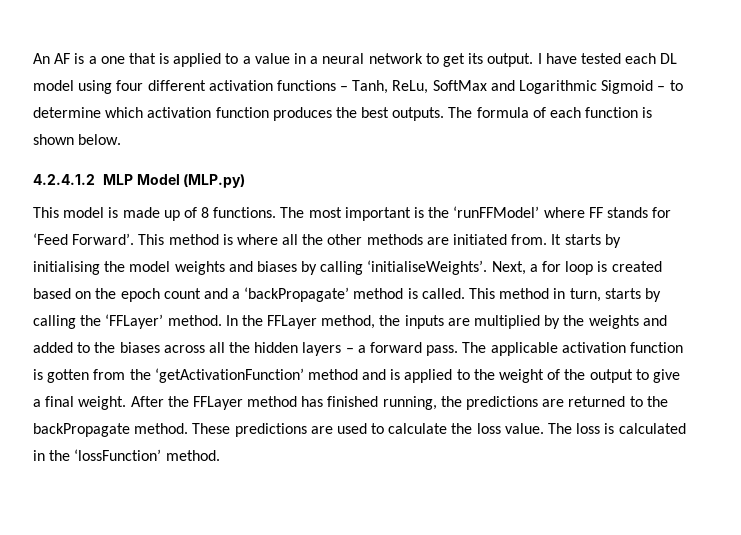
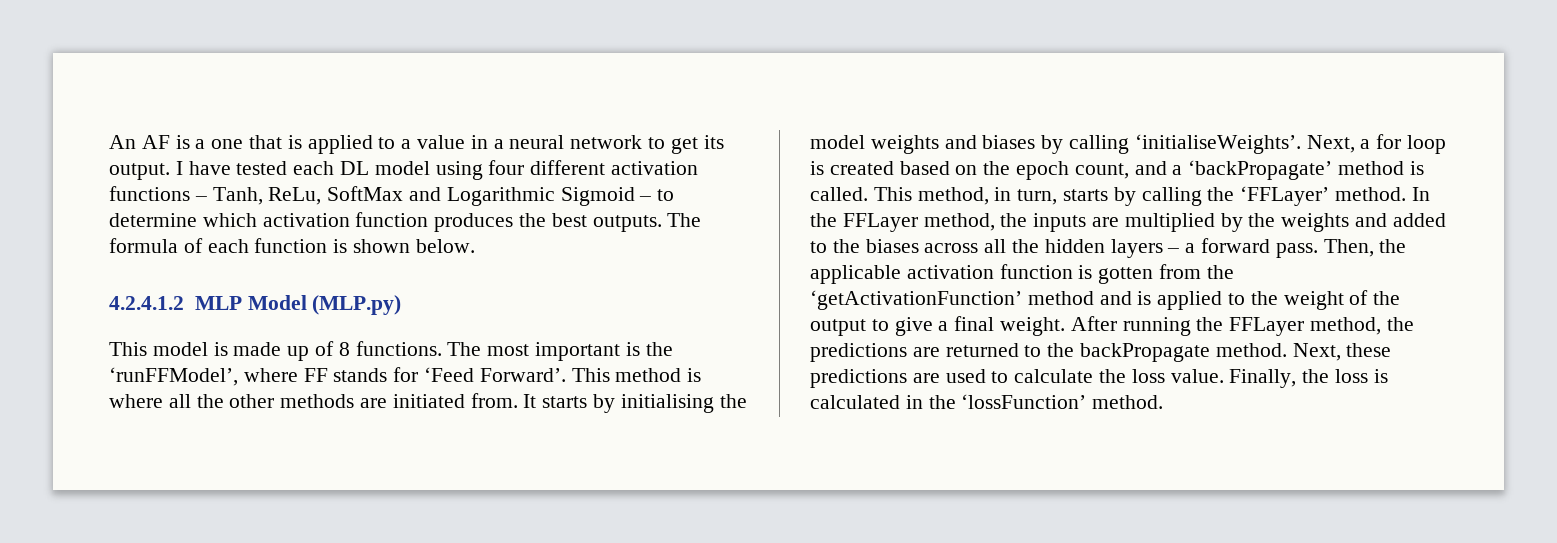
[453,206,540,218] ‘runFFModel’ -> [109,367,238,386] ‘runFFModel’,
[163,288,201,299] count -> [1074,163,1129,179] count,
[499,288,550,299] method -> [917,187,989,205] method,
[462,342,487,353] The -> [1323,239,1407,257] Then, the
[167,396,437,410] the FFLayer method has finished running, -> [1122,317,1382,336] running the FFLayer method,
[192,423,231,434] These -> [1292,343,1392,361] Next, these
[548,423,573,434] The -> [1229,369,1330,388] Finally, the

